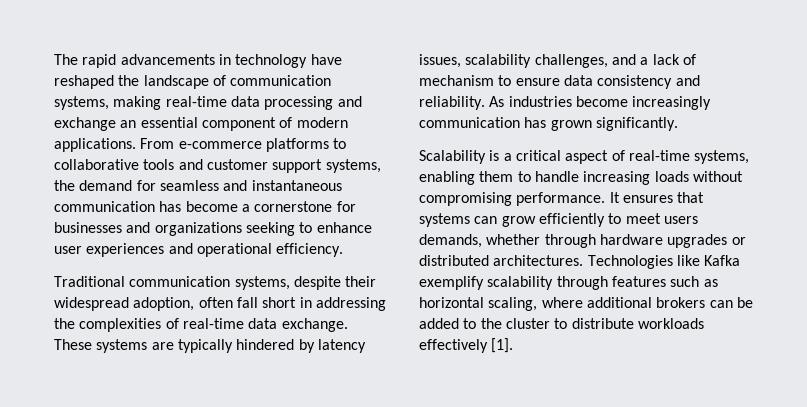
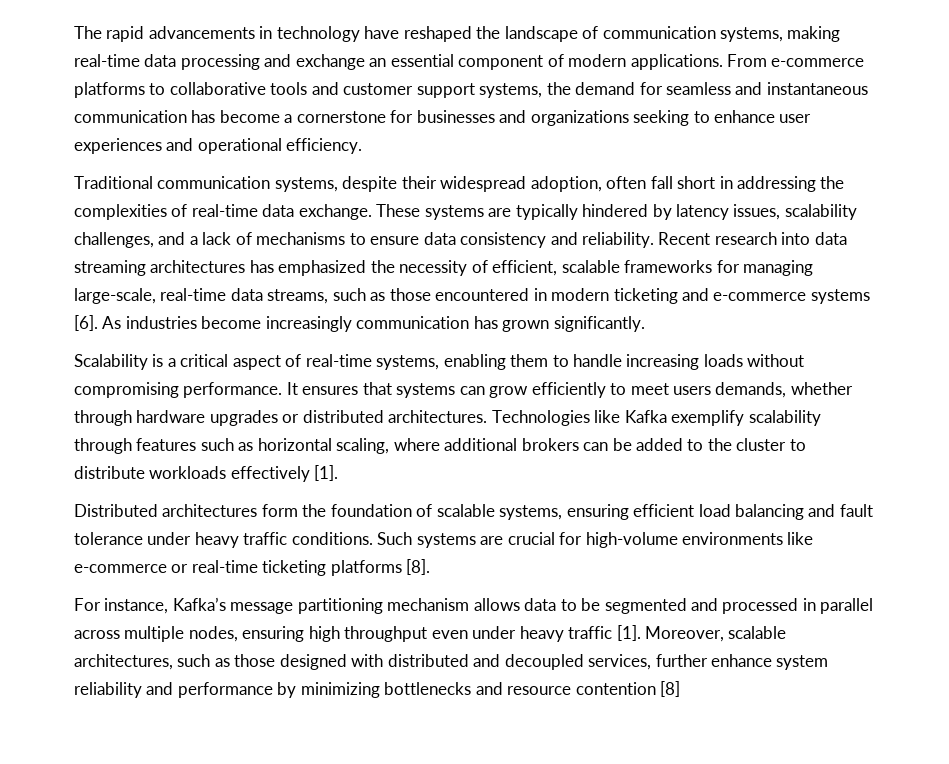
[419,75,494,86] mechanism -> [256,232,346,245] mechanisms
(485, 103) none -> [658,232,847,245] [74,260,814,276] [74,288,870,304] [74,315,98,331] Recent research into data streaming architectures has emphasized the necessity of efficient, scalable frameworks for managing large-scale, real-time data streams, such as those encountered in modern ticketing and e-commerce systems [6].
(514, 345) none -> [74,504,873,520] [74,532,814,548] [74,559,431,576] [74,597,874,614] [74,625,787,642] [74,654,829,670] [74,681,681,698] // Distributed architectures form the foundation of scalable systems, ensuring efficient load balancing and fault tolerance under heavy traffic conditions. Such systems are crucial for high-volume environments like e-commerce or real-time ticketing platforms [8]. // For instance, Kafka’s message partitioning mechanism allows data to be segmented and processed in parallel across multiple nodes, ensuring high throughput even under heavy traffic [1]. Moreover, scalable architectures, such as those designed with distributed and decoupled services, further enhance system reliability and performance by minimizing bottlenecks and resource contention [8]

